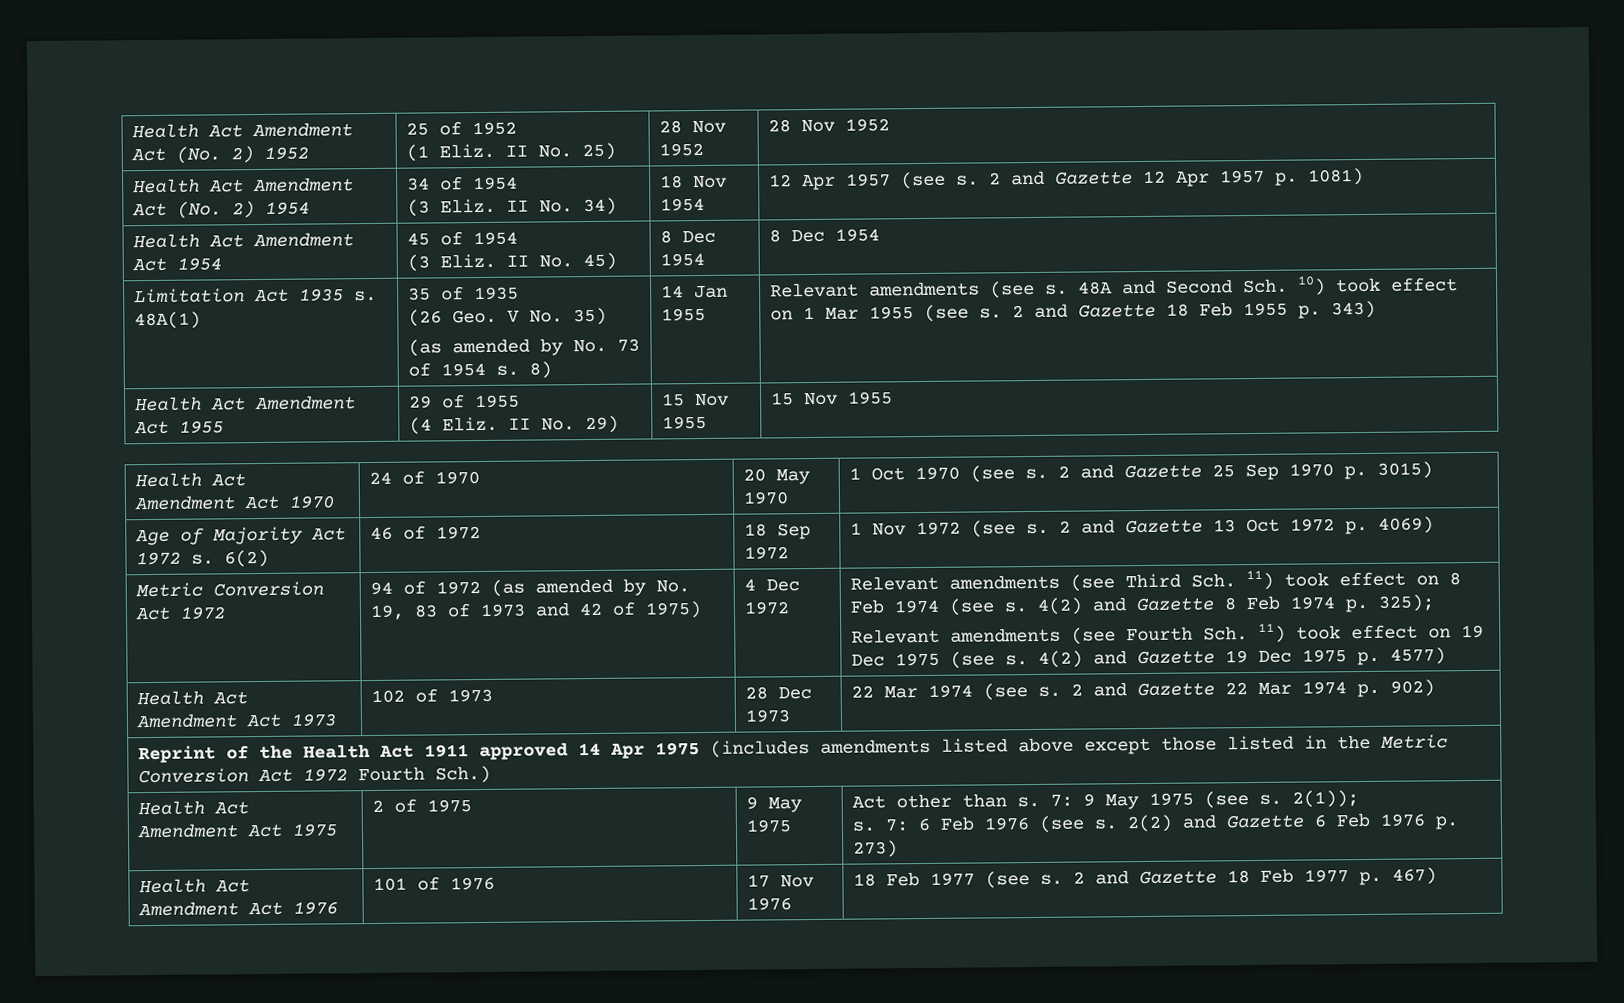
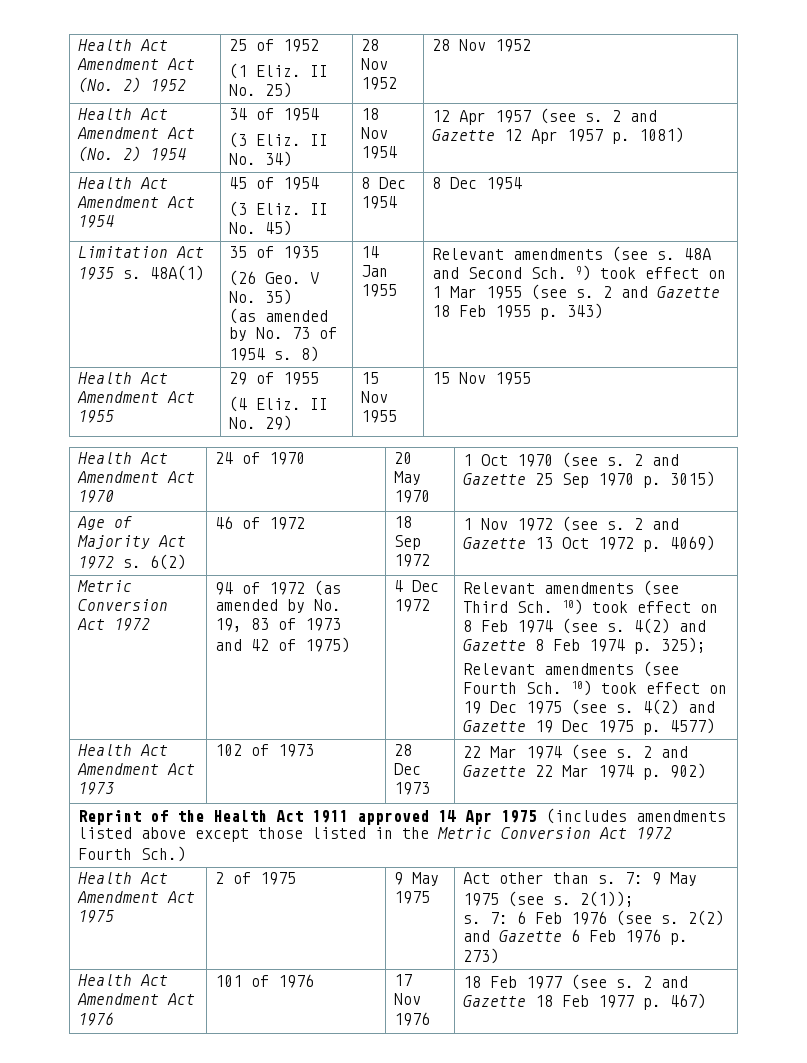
[1296,275,1326,296] 10) -> [576,265,592,281] 9)
[1245,569,1274,591] 11) -> [562,599,584,615] 10)
[1257,622,1286,643] 11) -> [571,680,593,696] 10)

